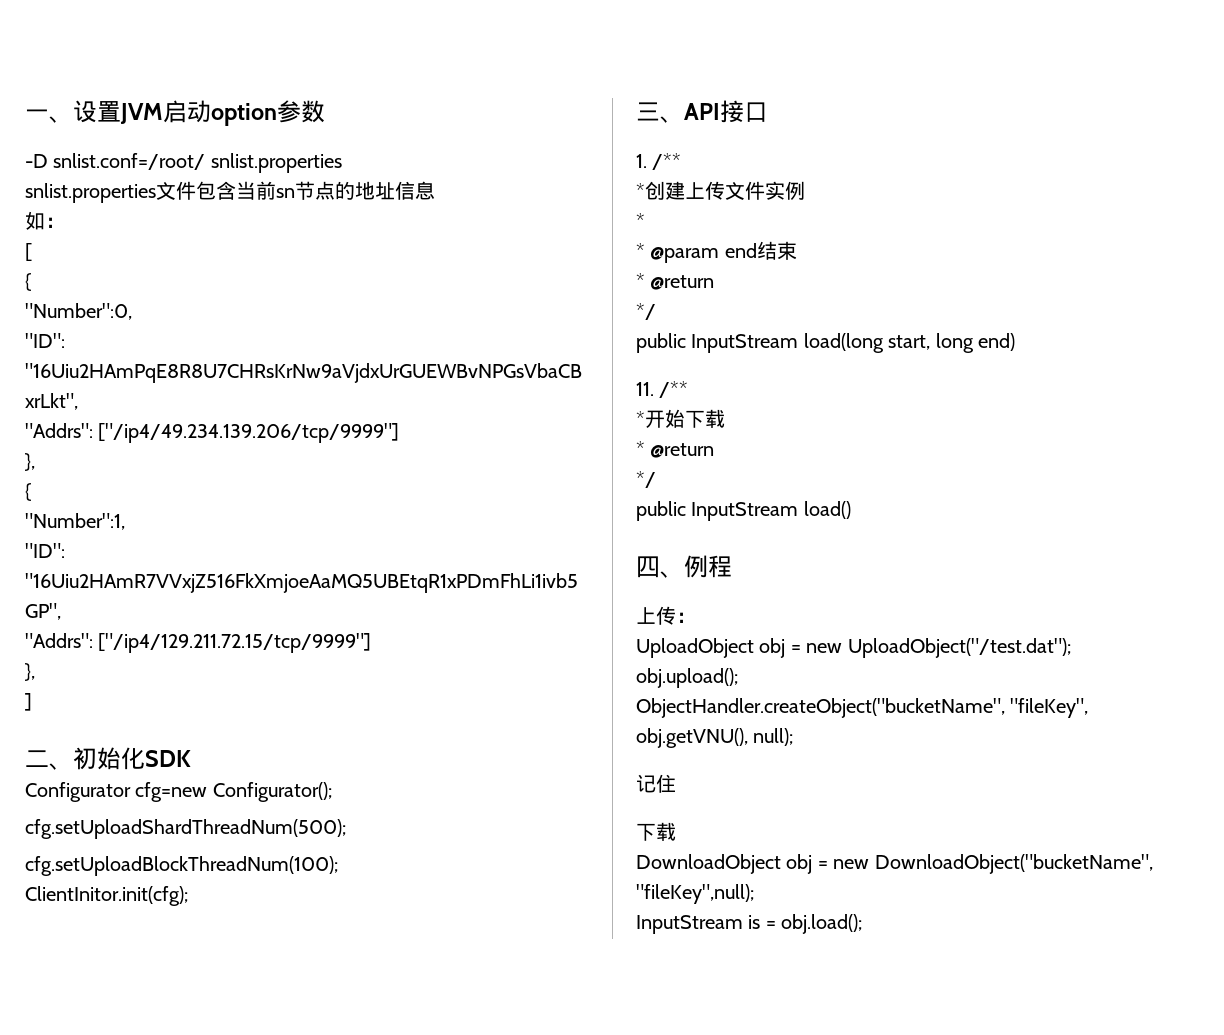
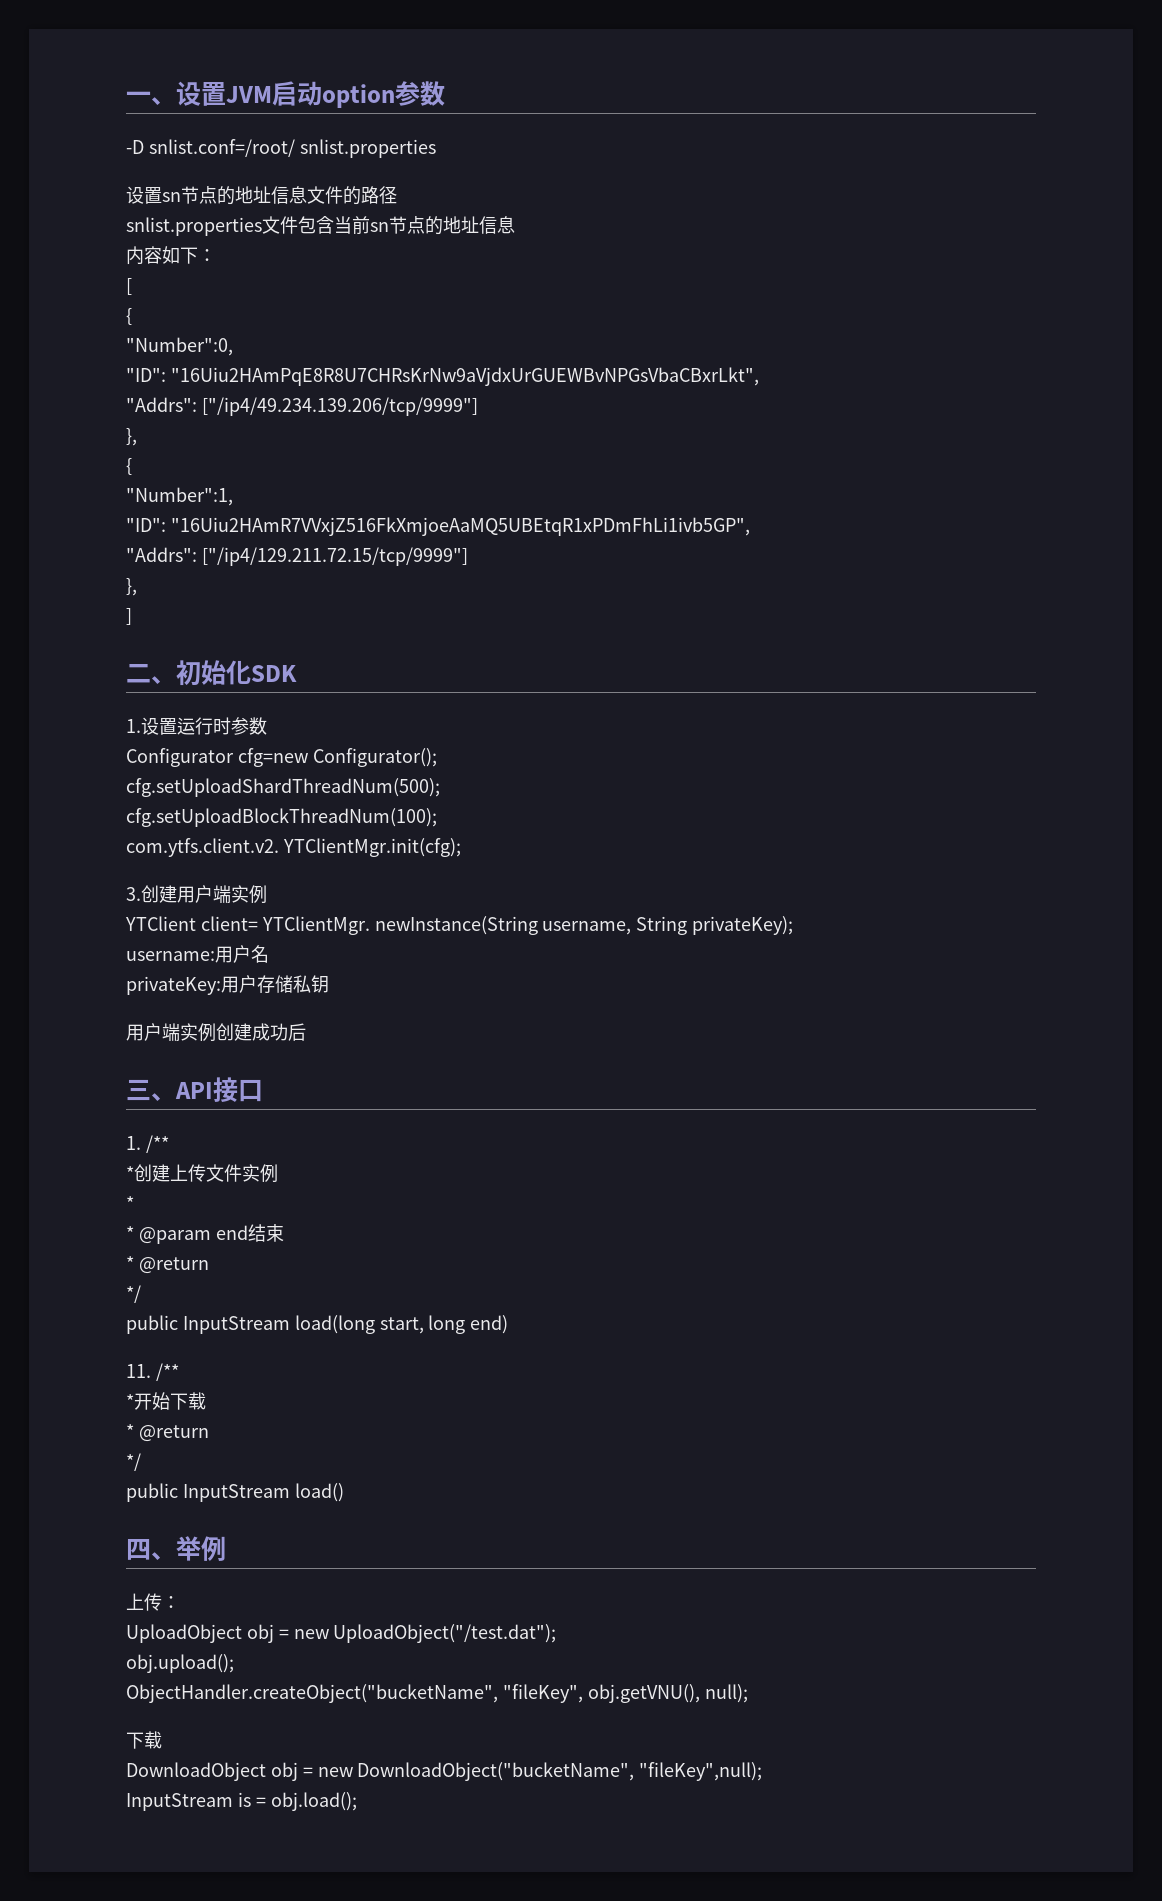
(342, 163) none -> [126,186,397,205] // 设置sn节点的地址信息文件的路径
[25,211,45,230] 如 -> [126,246,198,265] 内容如下
(191, 758) none -> [126,717,267,735] // 1.设置运行时参数
[25,886,188,906] ClientInitor.init(cfg); -> [126,838,461,857] [126,885,267,904] [125,916,794,935] [126,945,269,963] [126,975,329,995] [126,1023,306,1042] com.ytfs.client.v2. YTClientMgr.init(cfg); // 3.创建用户端实例 // YTClient client= YTClientMgr. newInstance(String username, String privateKey); // username:用户名 // privateKey:用户存储私钥 // 用户端实例创建成功后
[684,555,732,578] 例程 -> [176,1536,226,1561] 举例
[636,774,676,793] // 记住 -> (748, 1693) none

